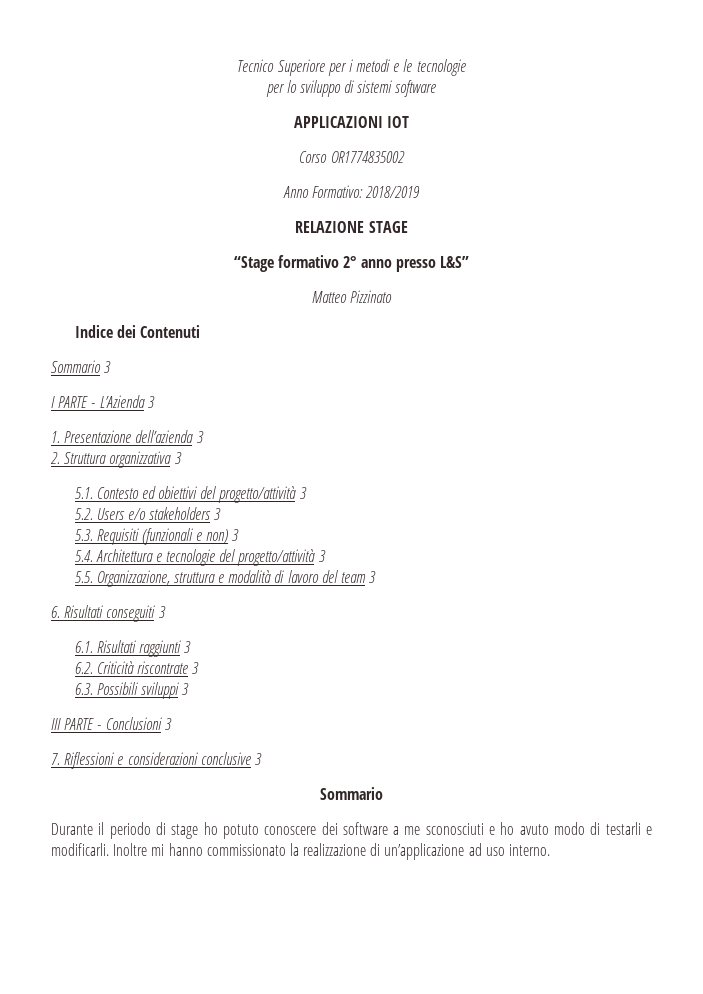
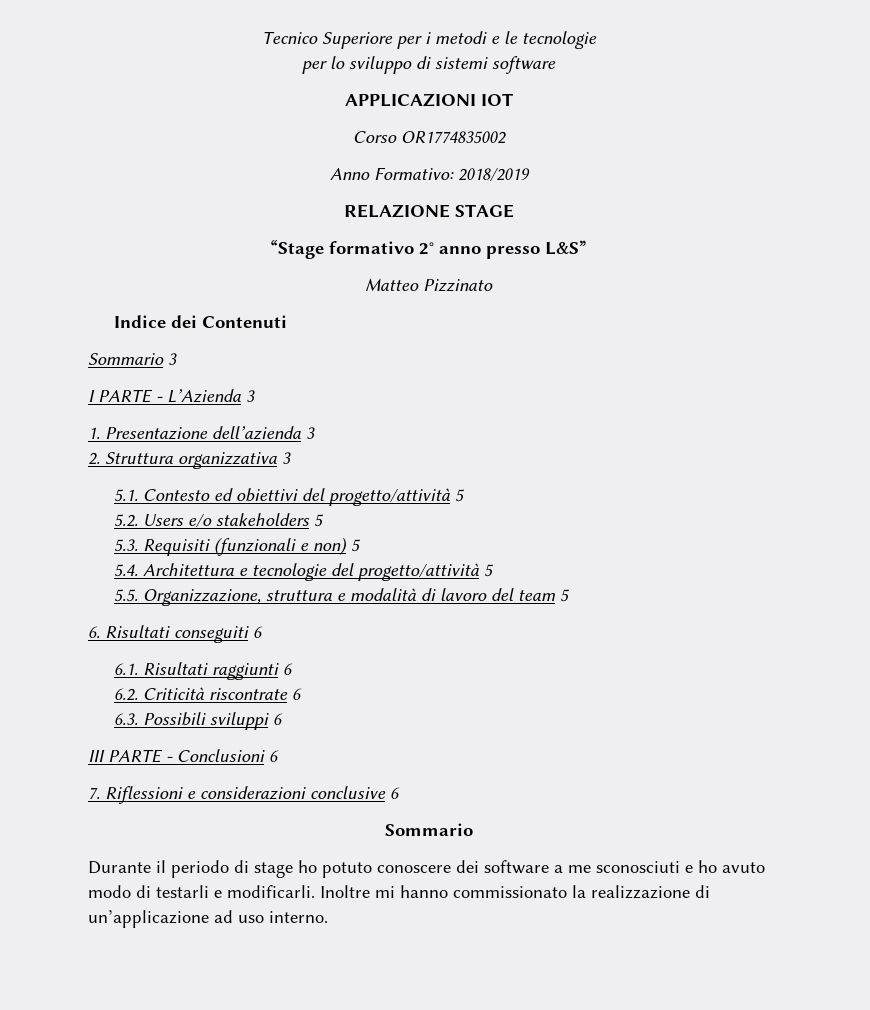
[299,487,307,499] 3 -> [454,489,465,502] 5
[214,508,222,520] 3 -> [313,514,324,527] 5
[232,529,240,541] 3 -> [350,539,361,552] 5
[318,550,326,562] 3 -> [483,564,494,577] 5
[369,571,377,583] 3 -> [559,589,570,602] 5
[158,606,166,618] 3 -> [253,626,263,638] 6
[184,641,192,653] 3 -> [282,663,293,675] 6
[192,662,200,674] 3 -> [291,688,302,700] 6
[182,683,190,695] 3 -> [272,713,283,725] 6
[164,718,172,730] 3 -> [269,750,279,762] 6
[254,753,262,765] 3 -> [390,787,400,799] 6

